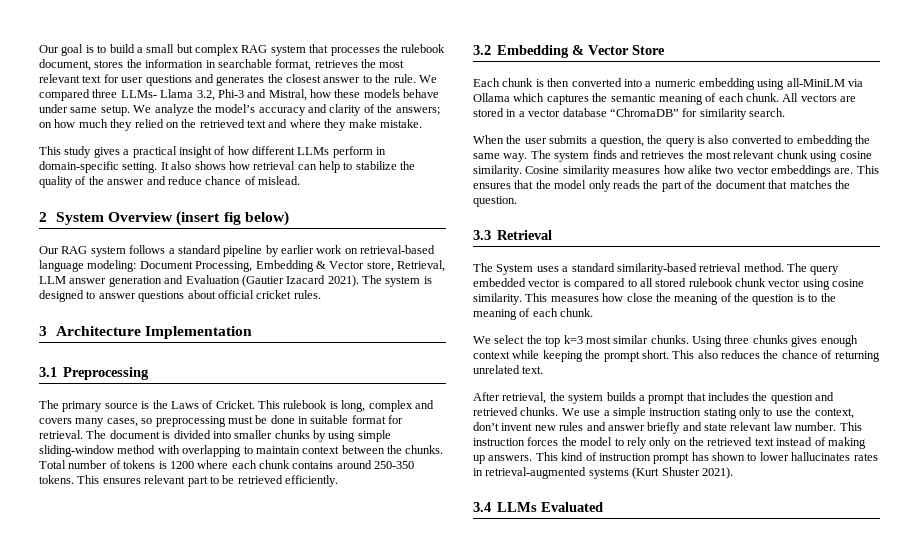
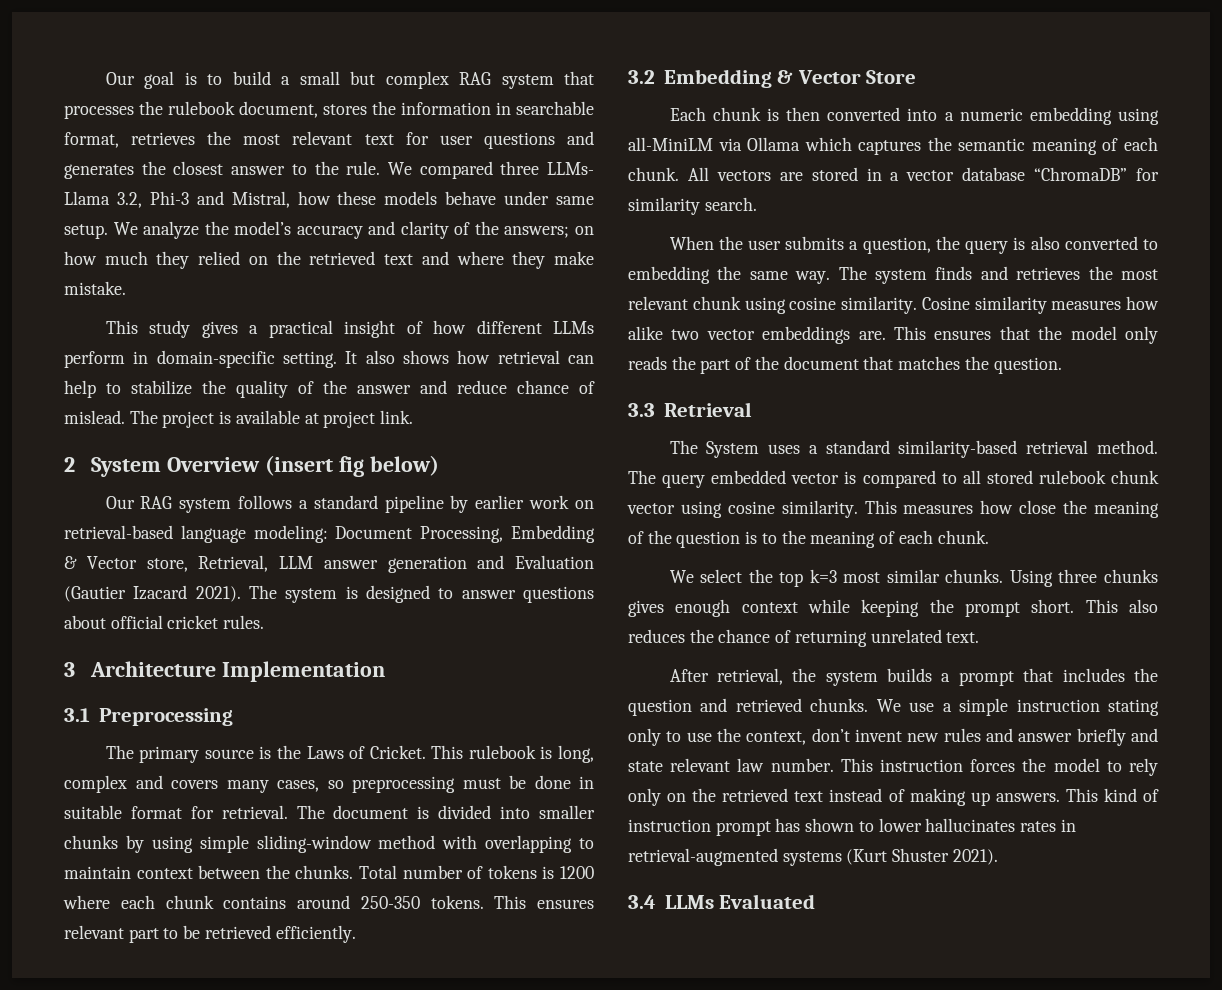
(300, 180) none -> [129,410,414,428] The project is available at project link.

